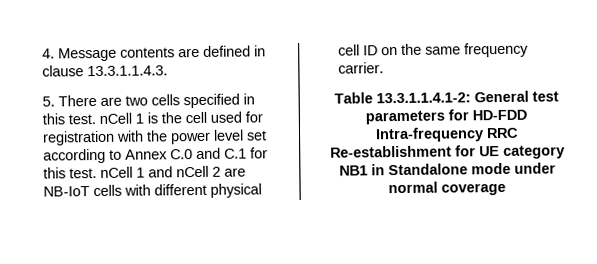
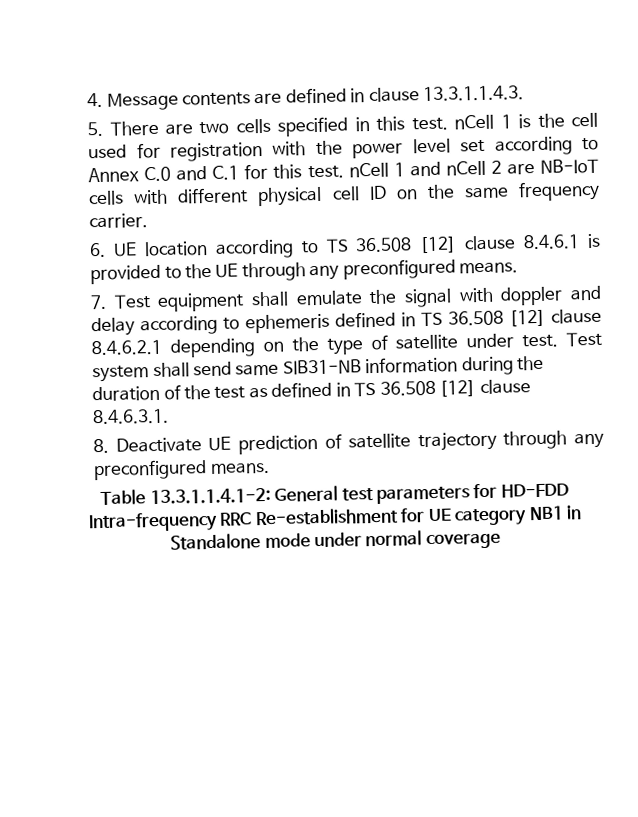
(385, 68) none -> [89,233,601,259] [90,258,519,285] [90,285,603,312] [91,308,602,337] [91,331,603,358] [92,355,545,383] [92,379,531,402] [92,408,170,425] [93,430,605,455] [93,459,270,481] // 6. UE location according to TS 36.508 [12] clause 8.4.6.1 is provided to the UE through any preconfigured means. // 7. Test equipment shall emulate the signal with doppler and delay according to ephemeris defined in TS 36.508 [12] clause 8.4.6.2.1 depending on the type of satellite under test. Test system shall send same SIB31-NB information during the duration of the test as defined in TS 36.508 [12] clause 8.4.6.3.1. // 8. Deactivate UE prediction of satellite trajectory through any preconfigured means.

